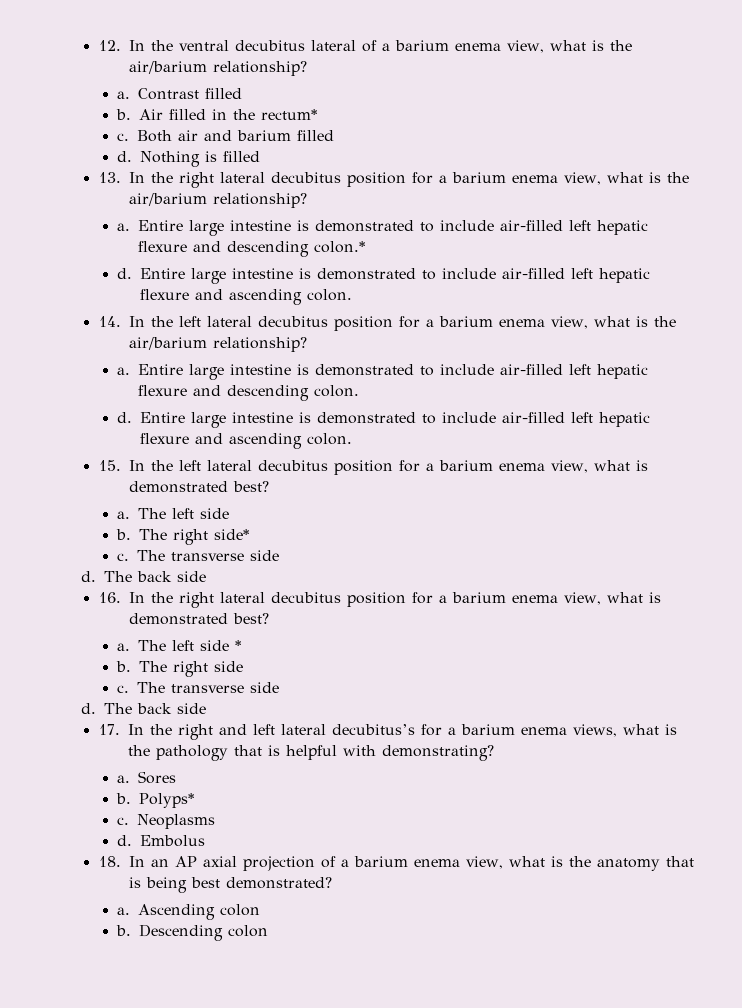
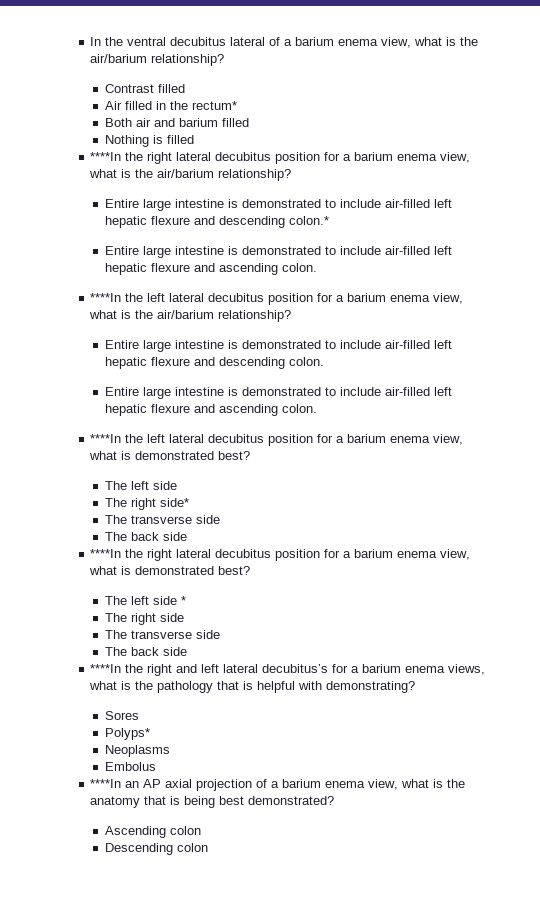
[98,40,121,51] 12. -> (90, 41) none
[117,91,131,99] a. -> (225, 60) none
[116,109,132,120] b. -> (185, 88) none
[117,133,130,141] c. -> (237, 105) none
[117,151,133,162] d. -> (249, 122) none
[98,172,145,183] 13. In -> [90,152,122,161] ****In
[117,223,131,231] a. -> (292, 175) none
[117,268,133,279] d. -> (329, 220) none
[98,316,145,327] 14. In -> [90,293,122,302] ****In
[117,367,131,375] a. -> (292, 316) none
[117,412,133,423] d. -> (324, 361) none
[98,460,145,471] 15. In -> [90,434,122,443] ****In
[117,511,131,519] a. -> (251, 455) none
[116,529,132,540] b. -> (177, 485) none
[117,550,280,561] [81,571,207,582] [98,592,145,603] c. The transverse side // d. The back side // 16. In -> [104,515,220,524] [104,532,187,541] [90,549,122,558] The transverse side // The back side // ****In
[117,643,131,651] a. -> (251, 570) none
[116,661,132,672] b. -> (186, 600) none
[117,682,280,693] [81,703,207,714] [98,724,144,735] c. The transverse side // d. The back side // 17. In -> [104,630,220,639] [104,647,187,656] [90,664,122,673] The transverse side // The back side // ****In
[117,775,131,783] a. -> (416, 687) none
[116,793,132,804] b. -> (139, 715) none
[117,817,130,825] c. -> (150, 734) none
[117,835,133,846] d. -> (170, 751) none
[98,856,145,867] 18. In -> [90,779,122,788] ****In
[117,907,131,915] a. -> (335, 800) none
[116,925,132,936] b. -> (201, 830) none

